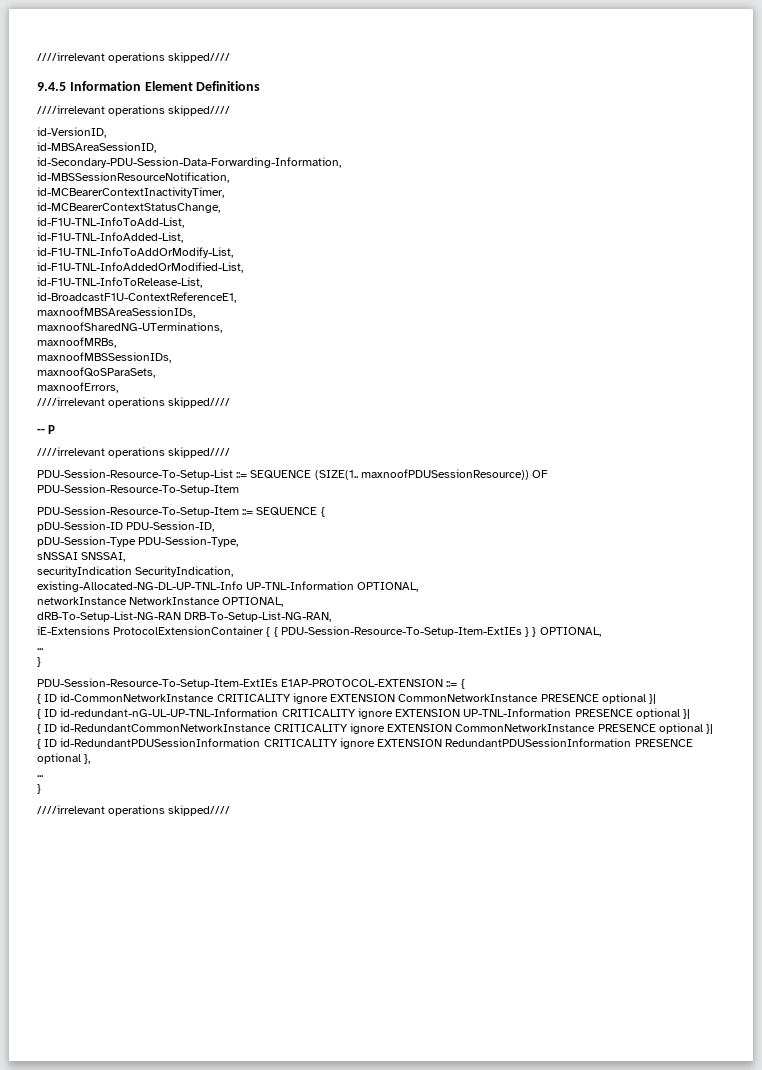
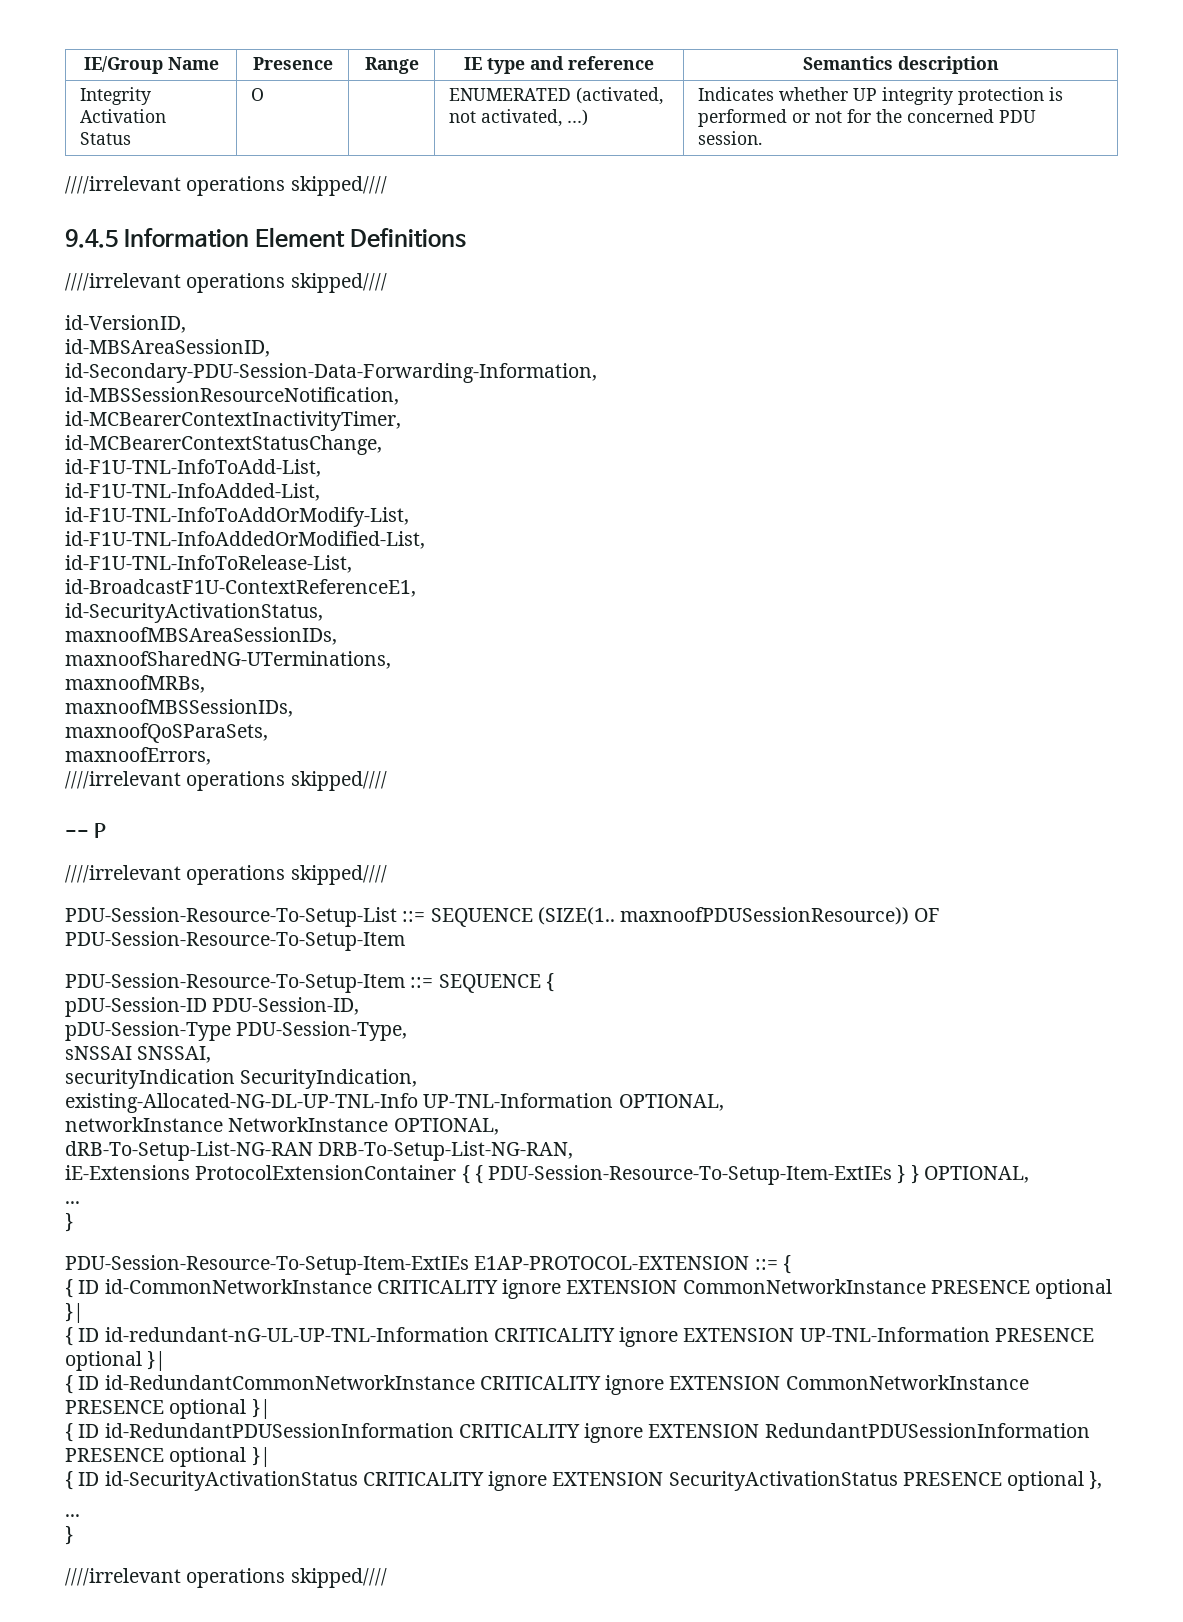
(37, 56) none -> [83,56,219,74] [252,57,333,70] [364,57,419,74] [464,56,654,74] [802,56,999,74] [80,87,152,105] [80,109,167,123] [80,132,132,145] [251,88,265,101] [449,87,664,105] [449,109,589,127] [698,87,1064,105] [698,109,1037,127] [698,131,763,145] IE/Group Name | Presence | Range | IE type and reference | Semantics description // Integrity Activation Status | O | | ENUMERATED (activated, not activated, …) | Indicates whether UP integrity protection is performed or not for the concerned PDU session. //
(236, 297) none -> [65,603,323,623] // id-SecurityActivationStatus,
(81, 758) none -> [251,1447,271,1467] [65,1471,1085,1491] }| // { ID id-SecurityActivationStatus CRITICALITY ignore EXTENSION SecurityActivationStatus PRESENCE optional

